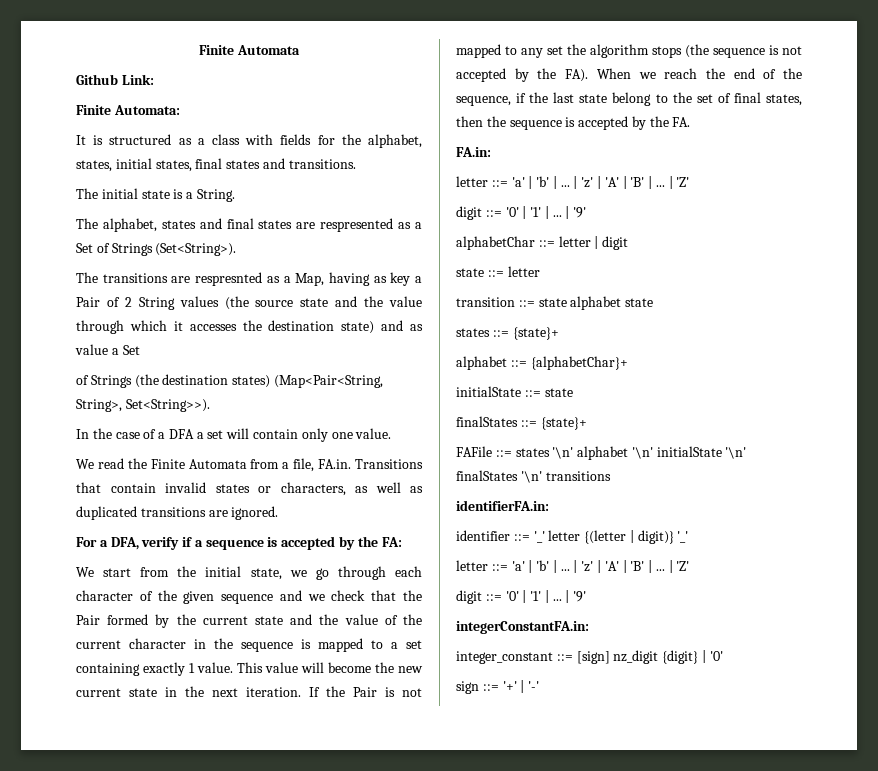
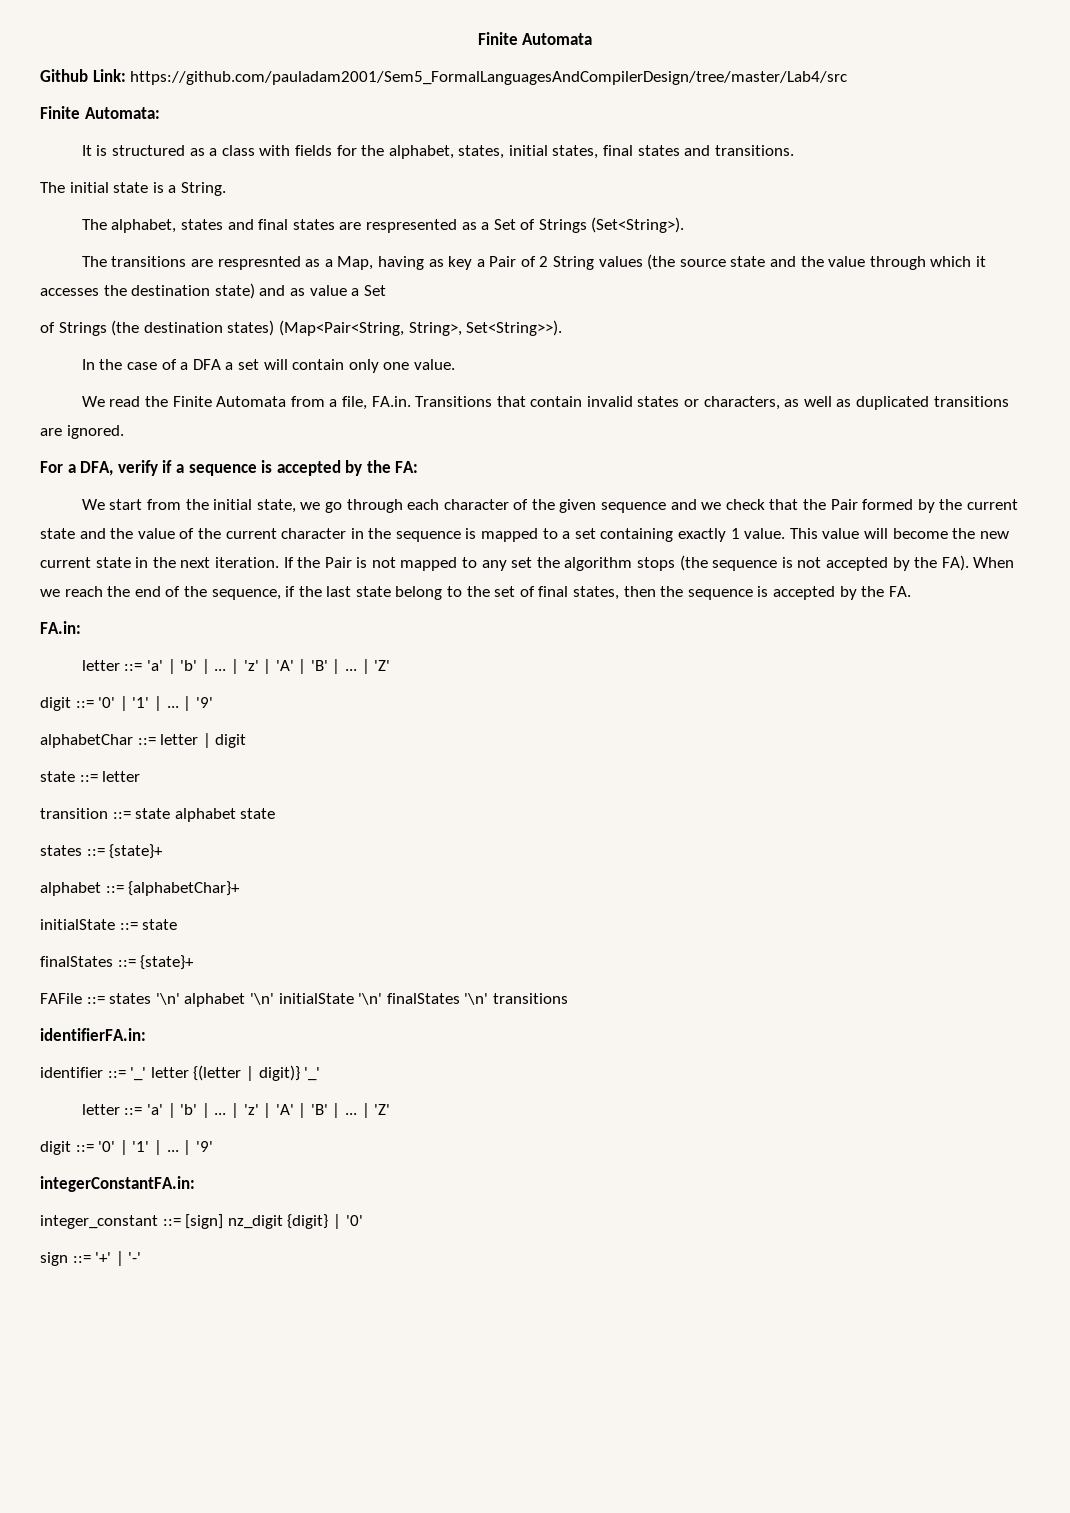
(154, 79) none -> [130,71,848,85] https://github.com/pauladam2001/Sem5_FormalLanguagesAndCompilerDesign/tree/master/Lab4/src

